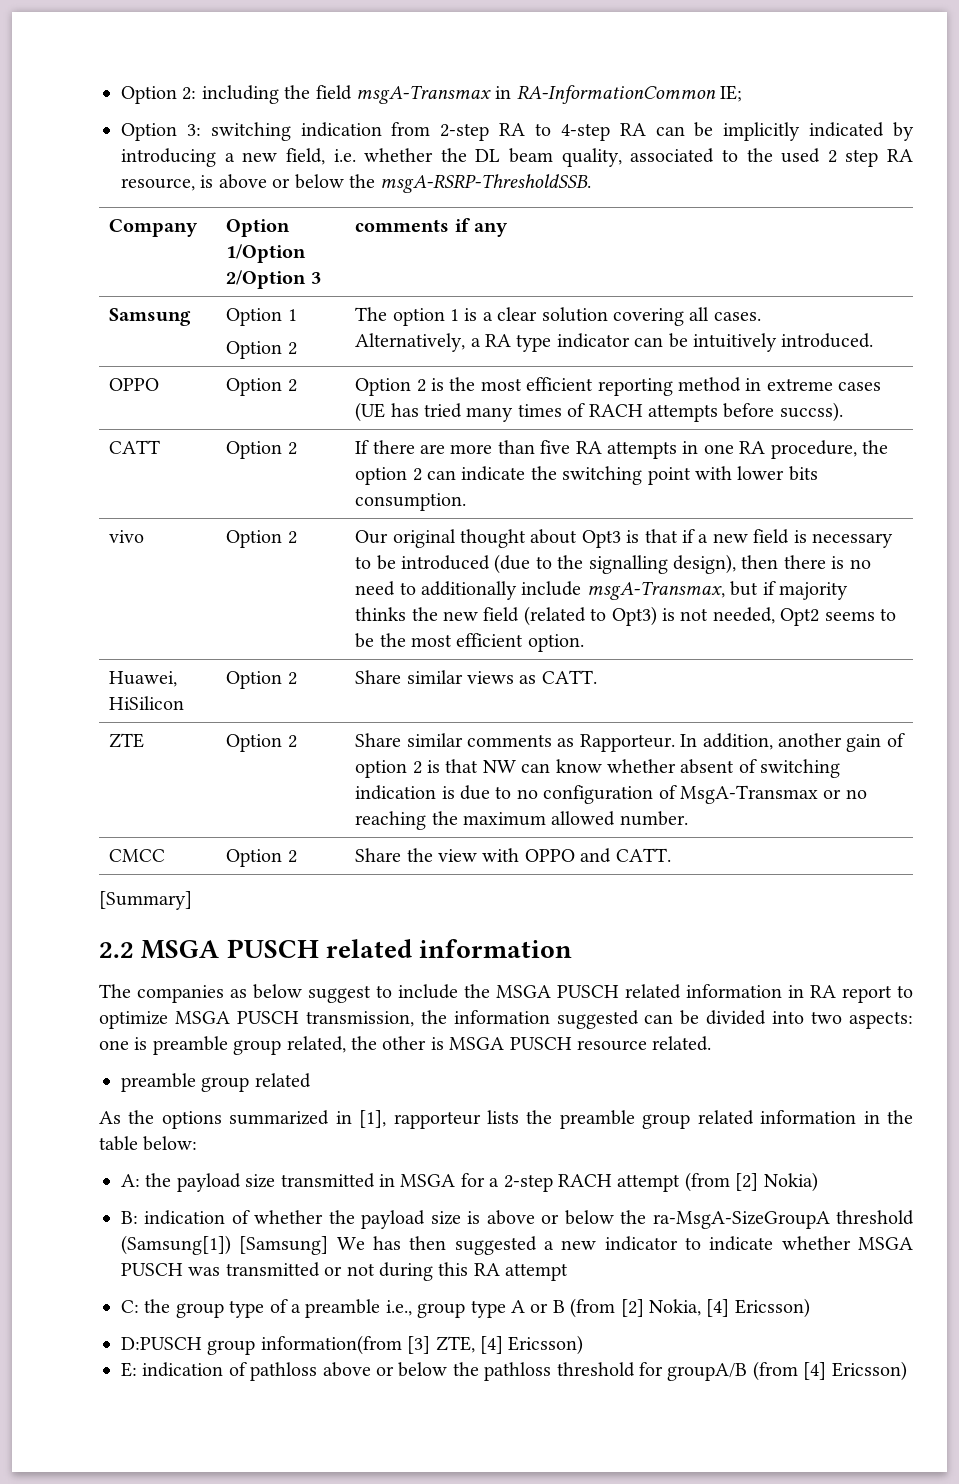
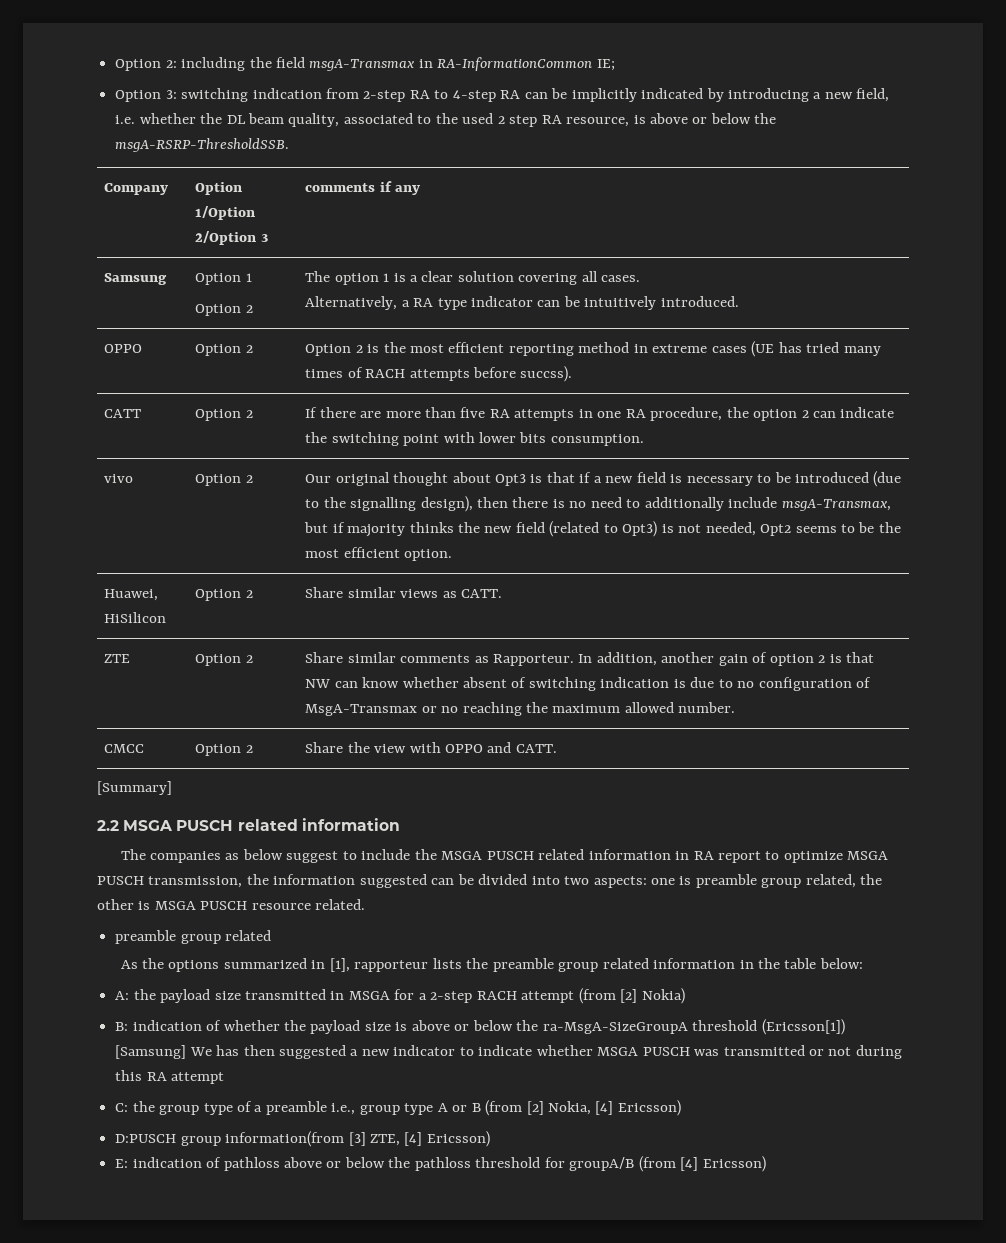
[121,1235,231,1255] (Samsung[1]) -> [761,1019,845,1035] (Ericsson[1])

